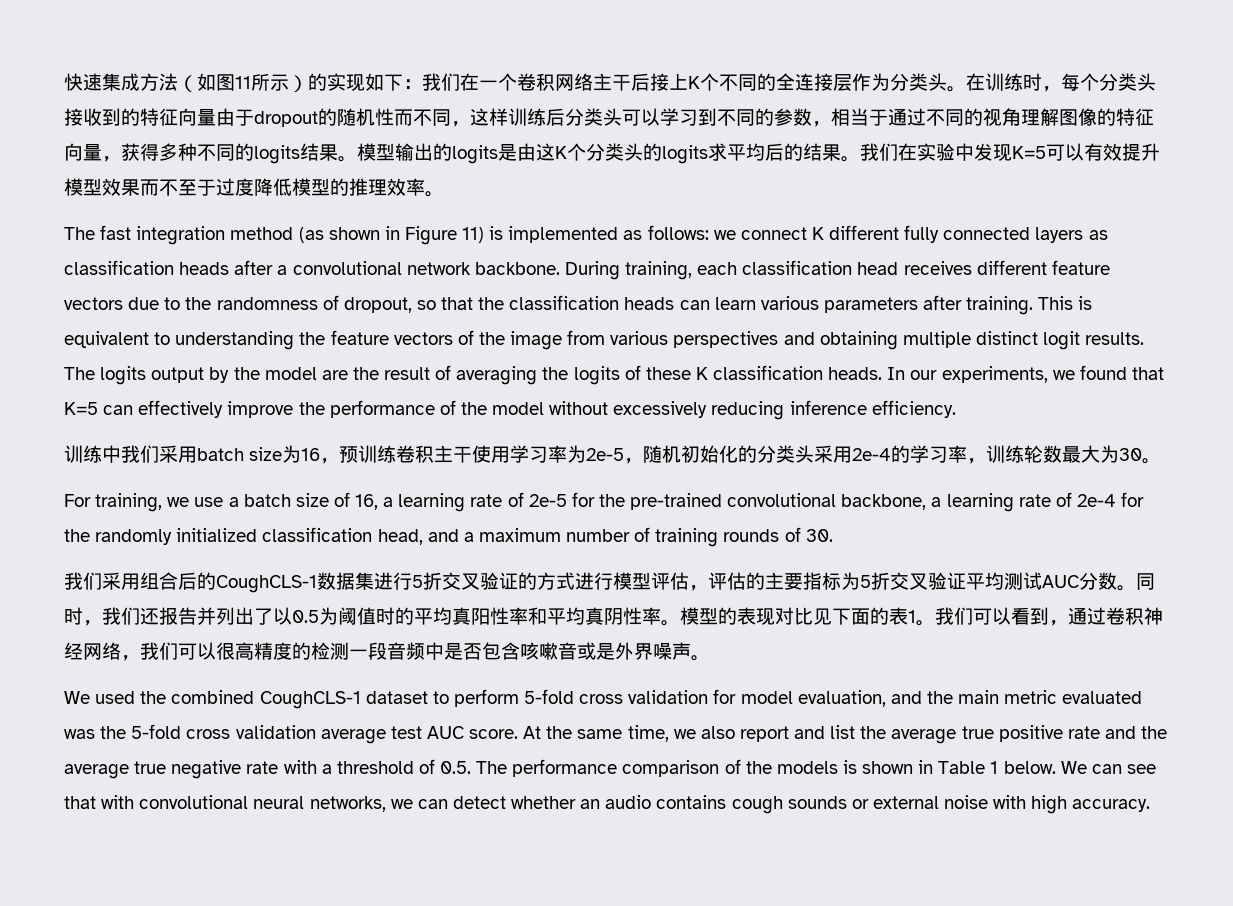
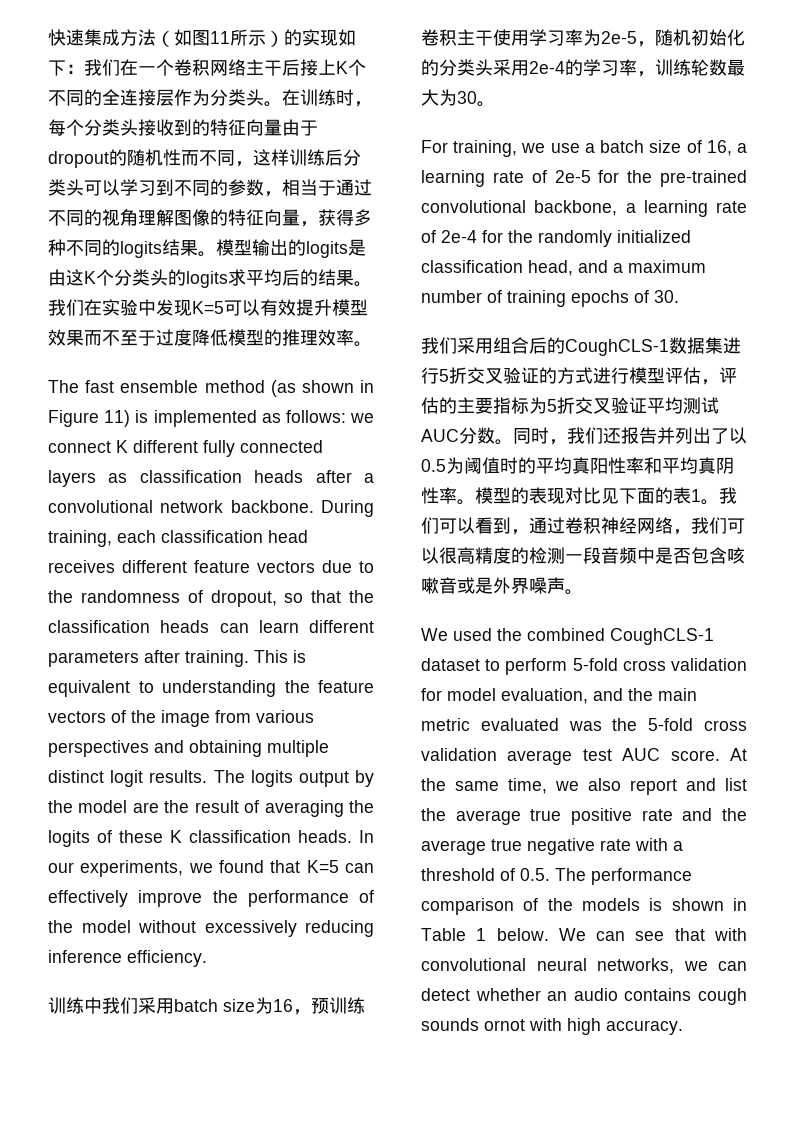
[136,226,226,245] integration -> [120,380,199,393] ensemble
[760,296,819,310] various -> [309,620,374,633] different
[723,529,780,542] rounds -> [571,290,629,307] epochs
[851,795,989,809] or external noise -> [484,1019,525,1031] ornot

